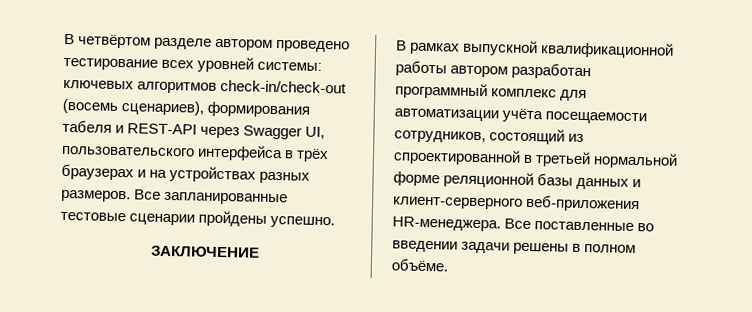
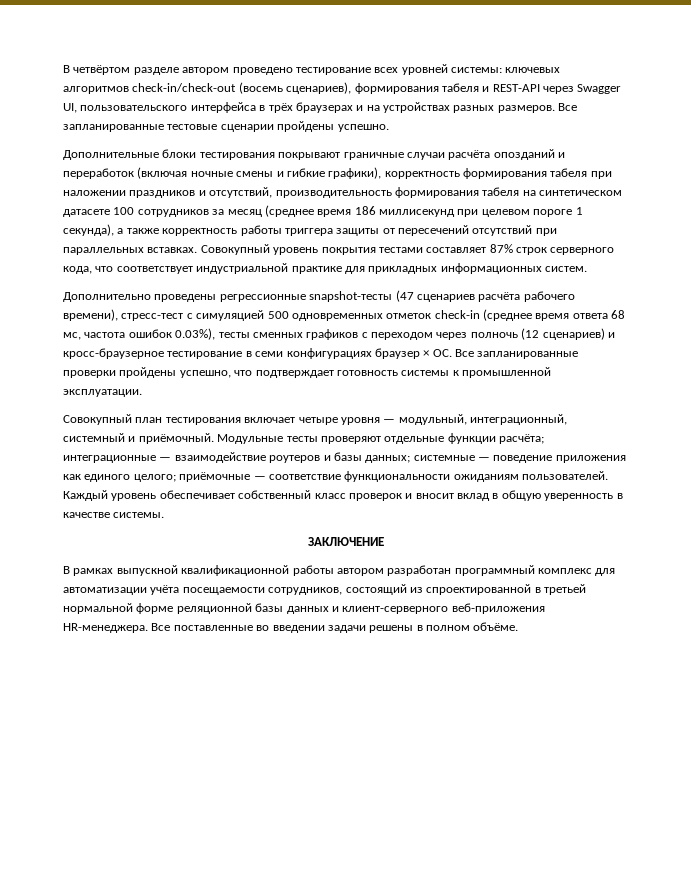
(336, 222) none -> [63,149,565,160] [63,167,612,179] [63,187,622,198] [63,205,583,217] [63,224,557,236] [63,244,615,255] [63,263,587,274] [63,290,575,302] [63,309,626,321] [63,328,615,340] [63,348,579,359] [63,367,551,378] [63,389,142,397] [63,414,567,425] [63,433,544,444] [63,452,626,463] [63,471,608,482] [63,490,623,501] [63,512,165,518] // Дополнительные блоки тестирования покрывают граничные случаи расчёта опозданий и переработок (включая ночные смены и гибкие графики), корректность формирования табеля при наложении праздников и отсутствий, производительность формирования табеля на синтетическом датасете 100 сотрудников за месяц (среднее время 186 миллисекунд при целевом пороге 1 секунда), а также корректность работы триггера защиты от пересечений отсутствий при параллельных вставках. Совокупный уровень покрытия тестами составляет 87% строк серверного кода, что соответствует индустриальной практике для прикладных информационных систем. // Дополнительно проведены регрессионные snapshot-тесты (47 сценариев расчёта рабочего времени), стресс-тест с симуляцией 500 одновременных отметок check-in (среднее время ответа 68 мс, частота ошибок 0.03%), тесты сменных графиков с переходом через полночь (12 сценариев) и кросс-браузерное тестирование в семи конфигурациях браузер × ОС. Все запланированные проверки пройдены успешно, что подтверждает готовность системы к промышленной эксплуатации. // Совокупный план тестирования включает четыре уровня — модульный, интеграционный, системный и приёмочный. Модульные тесты проверяют отдельные функции расчёта; интеграционные — взаимодействие роутеров и базы данных; системные — поведение приложения как единого целого; приёмочные — соответствие функциональности ожиданиям пользователей. Каждый уровень обеспечивает собственный класс проверок и вносит вклад в общую уверенность в качестве системы.

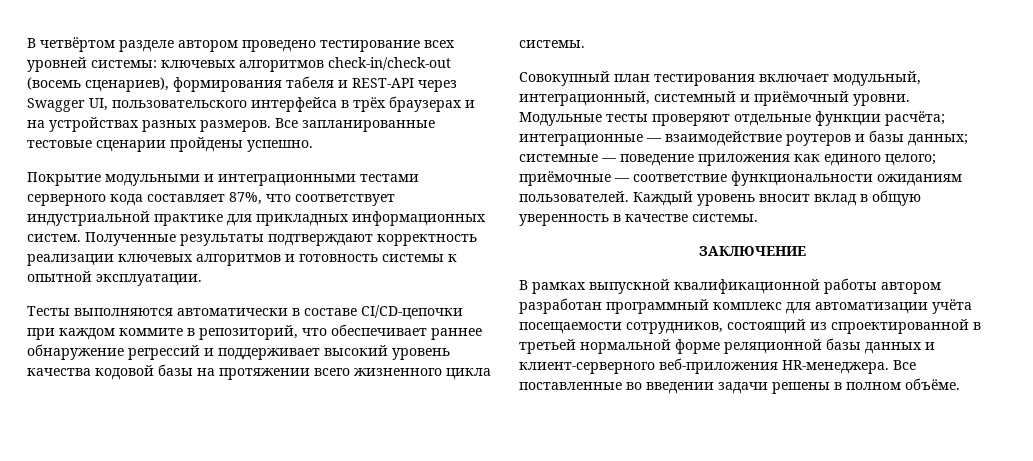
[63,149,565,160] [63,167,612,179] [63,187,622,198] [63,205,583,217] [63,224,557,236] [63,244,615,255] [63,266,92,274] Дополнительные блоки тестирования покрывают граничные случаи расчёта опозданий и переработок (включая ночные смены и гибкие графики), корректность формирования табеля при наложении праздников и отсутствий, производительность формирования табеля на синтетическом датасете 100 сотрудников за месяц (среднее время 186 миллисекунд при целевом пороге 1 секунда), а также корректность работы триггера защиты от пересечений отсутствий при параллельных вставках. Совокупный уровень покрытия тестами составляет 87% строк серверного кода, -> [27,172,419,186] [27,192,262,206] Покрытие модульными и интеграционными тестами серверного кода составляет 87%,
[63,290,575,302] [63,309,626,321] [63,328,615,340] [63,348,579,359] [63,367,334,378] // Дополнительно проведены регрессионные snapshot-тесты (47 сценариев расчёта рабочего времени), стресс-тест с симуляцией 500 одновременных отметок check-in (среднее время ответа 68 мс, частота ошибок 0.03%), тесты сменных графиков с переходом через полночь (12 сценариев) и кросс-браузерное тестирование в семи конфигурациях браузер × ОС. Все запланированные проверки пройдены успешно, что подтверждает -> [85,232,477,246] [27,254,295,266] Полученные результаты подтверждают корректность реализации ключевых алгоритмов и
[462,367,551,378] промышленной -> [27,271,92,282] опытной
(142, 393) none -> [27,305,463,320] [27,324,482,340] [27,344,450,360] [27,364,491,380] [519,40,585,48] // Тесты выполняются автоматически в составе CI/CD-цепочки при каждом коммите в репозиторий, что обеспечивает раннее обнаружение регрессий и поддерживает высокий уровень качества кодовой базы на протяжении всего жизненного цикла системы.
[298,417,396,425] четыре уровня — -> (829, 78) none
[138,433,214,444] приёмочный. -> [754,91,910,106] приёмочный уровни.
[159,490,413,501] обеспечивает собственный класс проверок и -> (755, 200) none

